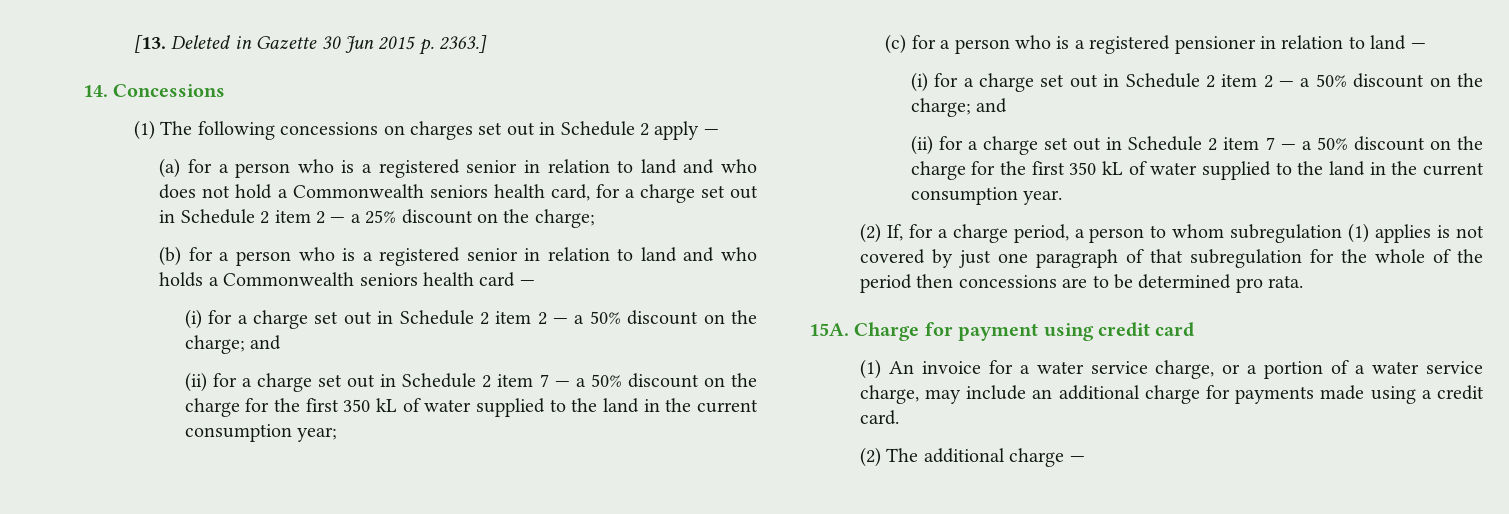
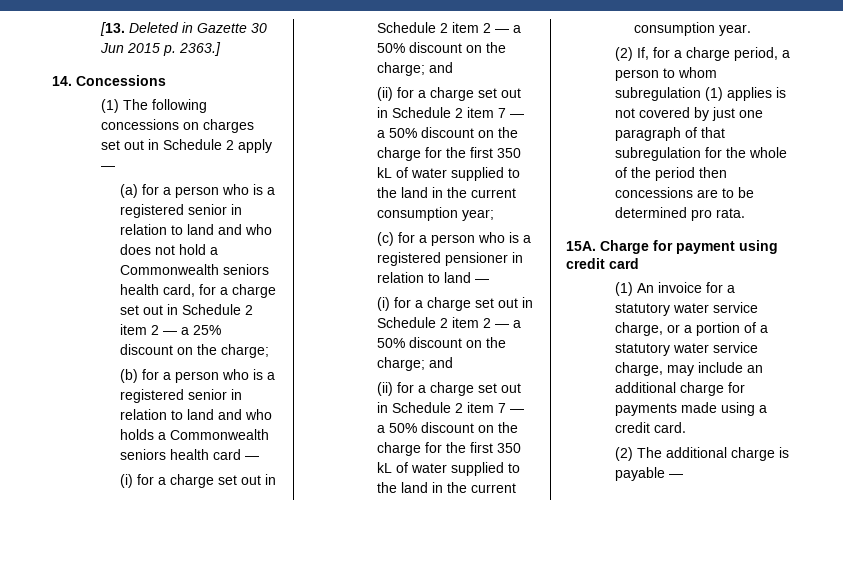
(1030, 369) none -> [615,303,671,316] statutory
(1366, 369) none -> [615,343,671,356] statutory
(1065, 457) none -> [779,447,790,458] [615,467,666,481] is payable

